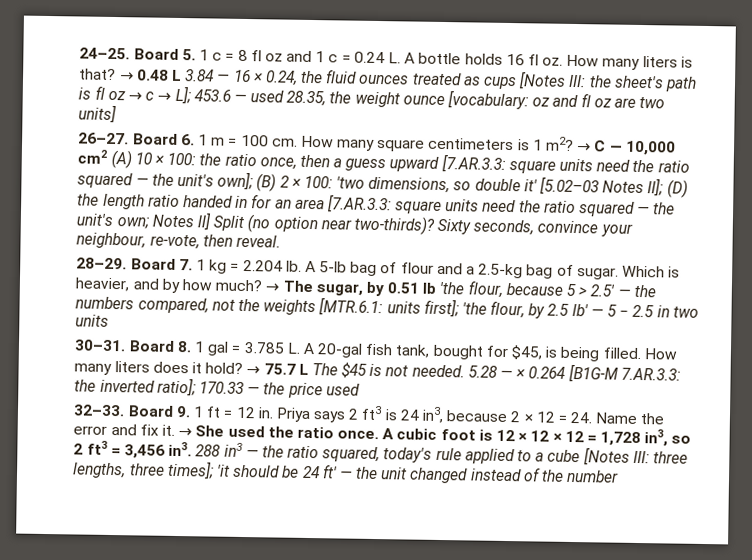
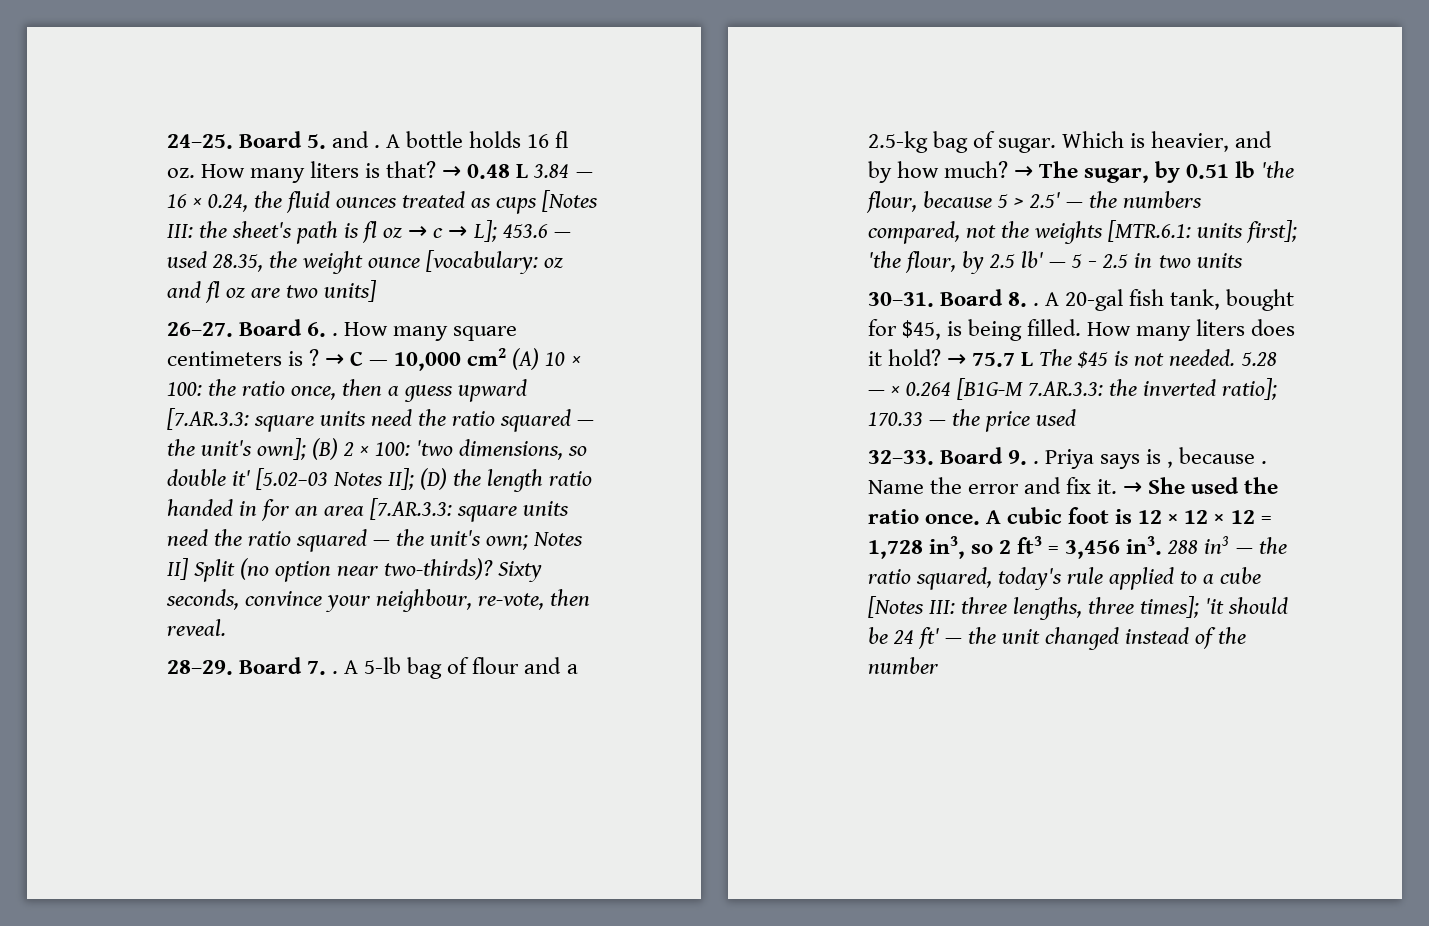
[198,49,402,64] 1 c = 8 fl oz and 1 c = 0.24 L. -> [331,131,381,148] and .
[197,134,298,147] 1 m = 100 cm. -> [331,333,338,336] .
[531,136,575,151] 1 m2? -> [308,349,319,366] ?
[195,259,302,274] 1 kg = 2.204 lb. -> [331,671,338,674] .
[193,341,301,356] 1 gal = 3.785 L. -> [1032,303,1039,306] .
[192,405,594,424] 1 ft = 12 in. Priya says 2 ft3 is 24 in3, because 2 × 12 = 24. -> [1032,447,1268,469] . Priya says is , because .

